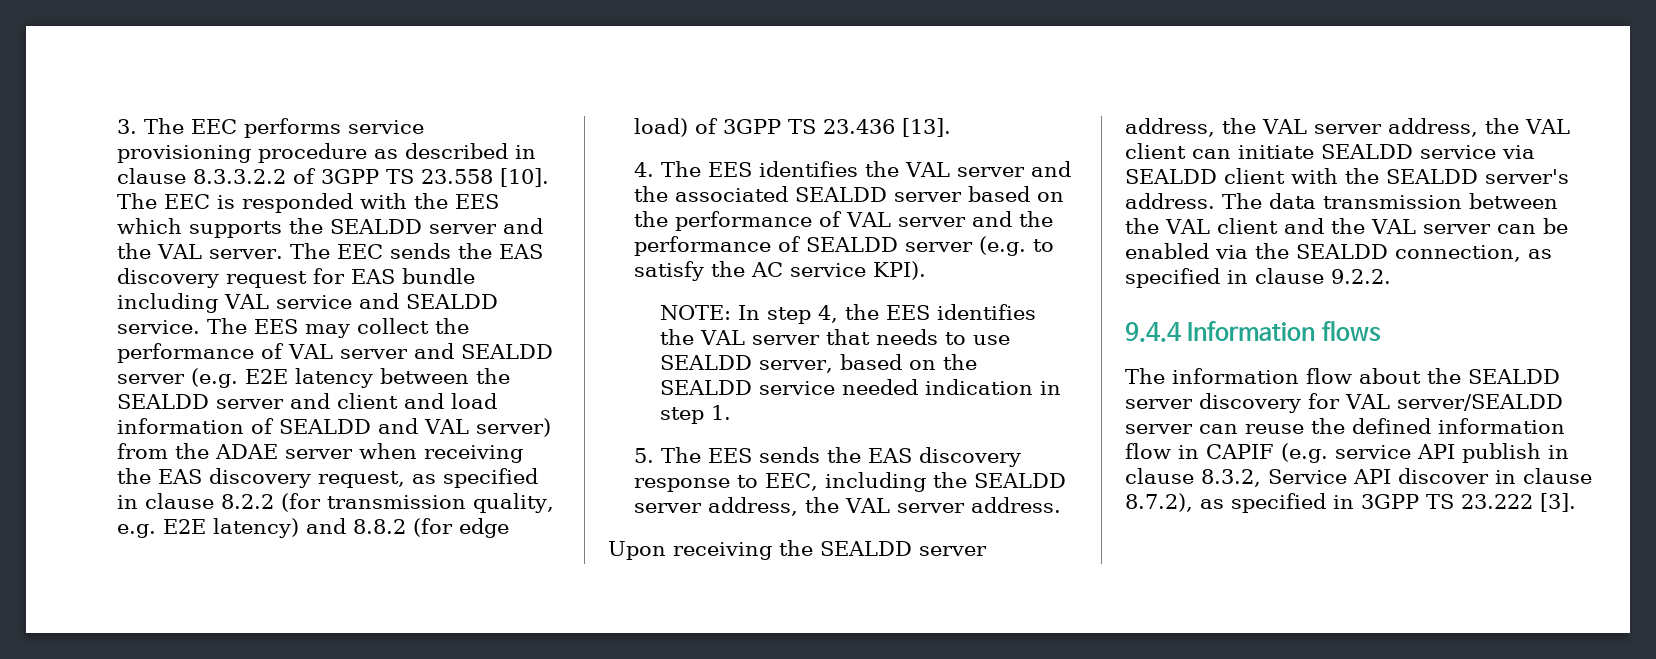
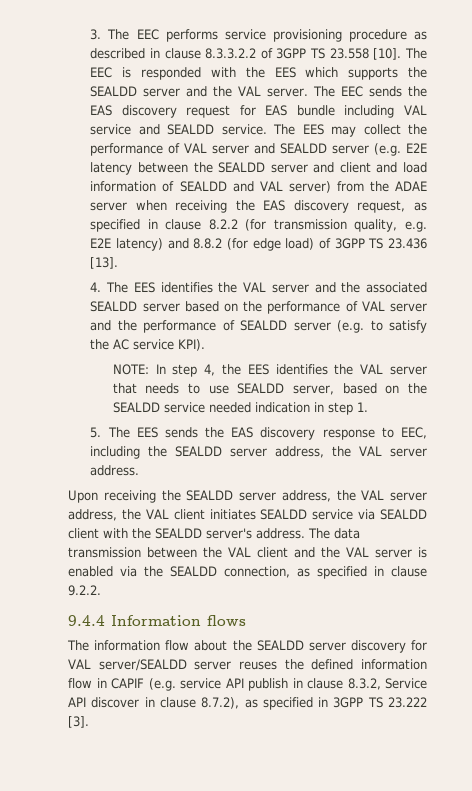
[1192,145,1314,159] can initiate -> [209,509,256,520] initiates
[1496,218,1568,234] can be -> [418,547,427,558] is
[1199,424,1304,434] can reuse -> [238,661,277,670] reuses

